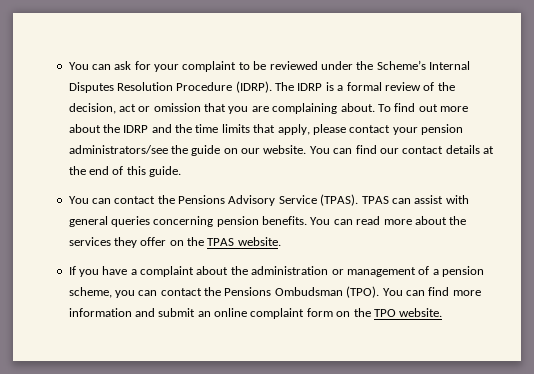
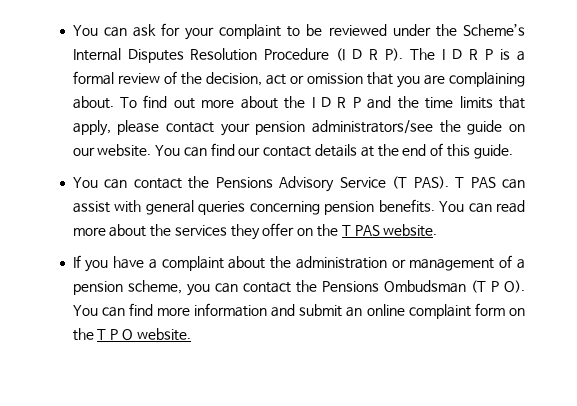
[235,81,323,93] (IDRP). The IDRP -> [336,48,494,61] (I D R P). The I D R P
[123,125,149,133] IDRP -> [311,97,361,108] I D R P
[320,194,389,206] (TPAS). TPAS -> [392,176,496,189] (T PAS). T PAS
[207,238,235,246] TPAS -> [341,225,380,236] T PAS
[346,286,380,298] (TPO). -> [470,280,525,293] (T P O).
[373,309,396,317] TPO -> [97,329,133,340] T P O

